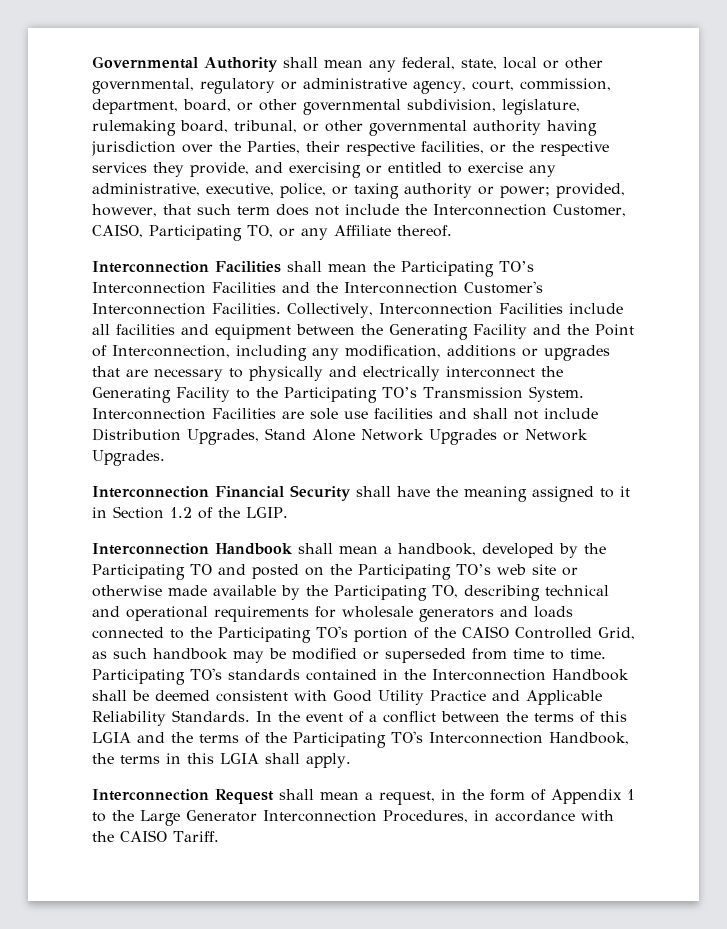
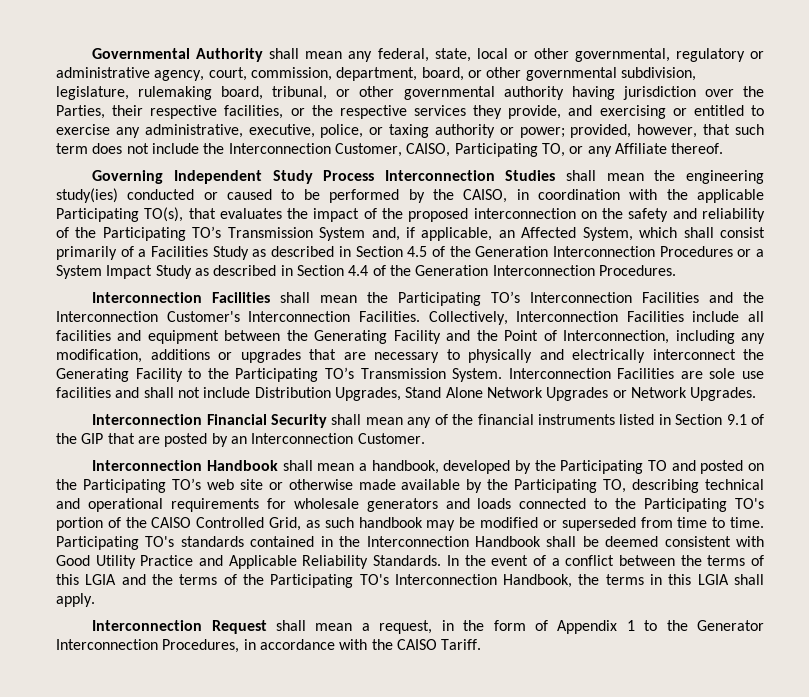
(452, 231) none -> [92,170,765,184] [56,188,764,203] [56,207,766,222] [56,226,766,241] [56,246,764,260] [56,265,676,279] // Governing Independent Study Process Interconnection Studies shall mean the engineering study(ies) conducted or caused to be performed by the CAISO, in coordination with the applicable Participating TO(s), that evaluates the impact of the proposed interconnection on the safety and reliability of the Participating TO’s Transmission System and, if applicable, an Affected System, which shall consist primarily of a Facilities Study as described in Section 4.5 of the Generation Interconnection Procedures or a System Impact Study as described in Section 4.4 of the Generation Interconnection Procedures.
[397,486,630,502] [92,506,288,519] have the meaning assigned to it in Section 1.2 of the LGIP. -> [365,414,765,428] [56,433,425,447] mean any of the financial instruments listed in Section 9.1 of the GIP that are posted by an Interconnection Customer.
[140,810,180,826] Large -> (688, 625) none

